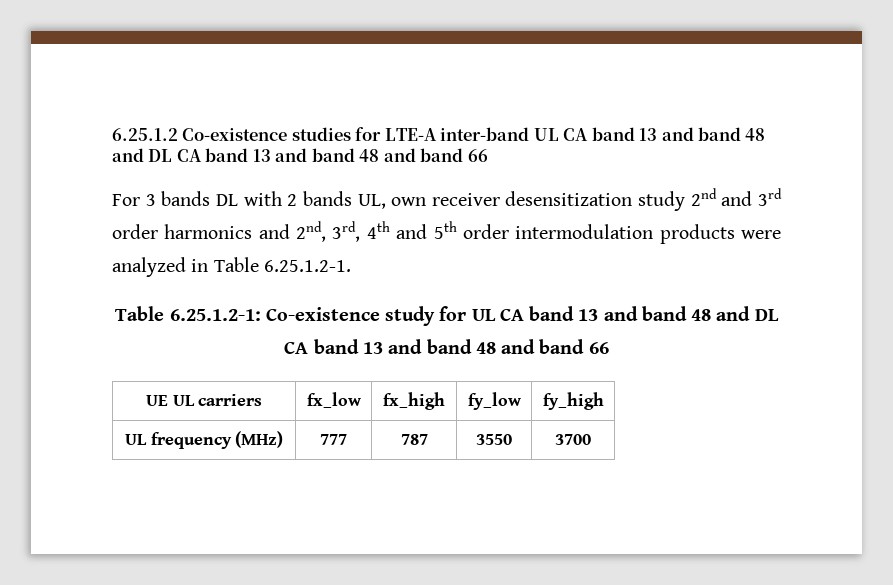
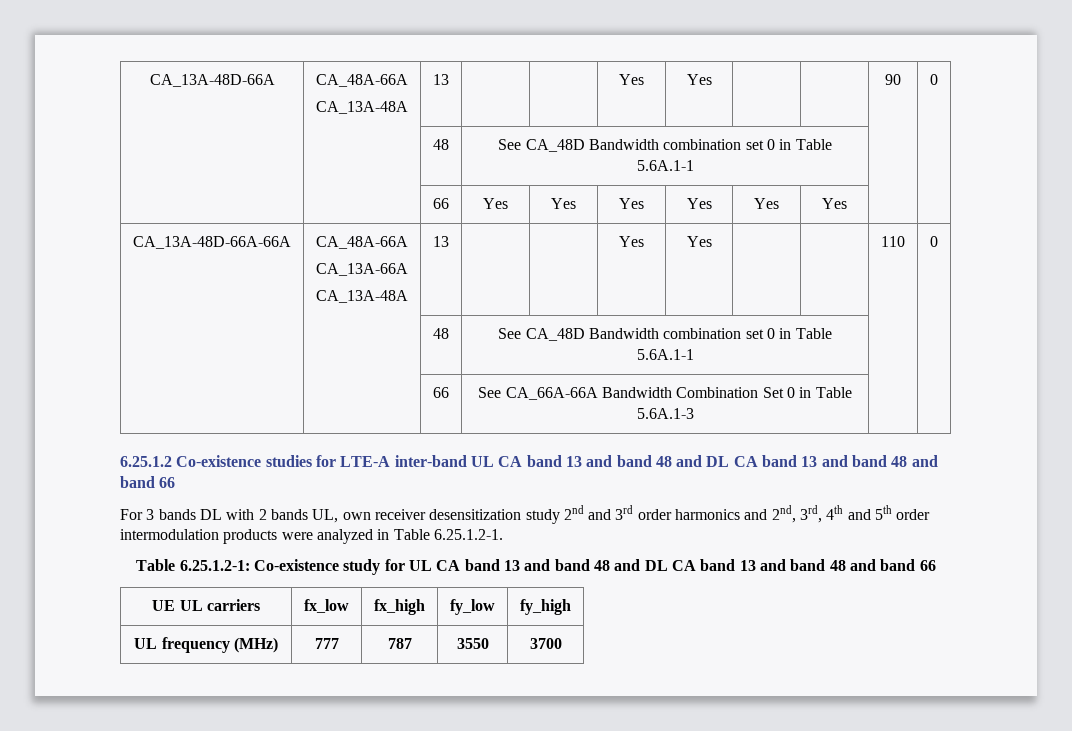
(112, 134) none -> [149,74,275,87] [316,74,408,87] [316,101,408,114] [433,74,449,85] [619,74,644,85] [686,74,712,85] [885,74,901,85] [930,74,938,85] [433,139,449,150] [498,139,832,152] [636,160,694,171] [433,198,449,209] [483,198,509,209] [551,198,576,209] [619,198,644,209] [686,198,712,209] [754,198,779,209] [822,198,847,209] [133,236,291,249] [316,236,408,249] [316,263,408,276] [316,290,408,303] [433,236,449,247] [619,236,644,247] [686,236,712,247] [881,236,905,247] [930,236,938,247] [433,328,449,339] [498,328,832,341] [636,349,694,360] [433,387,449,398] [478,387,852,400] [636,408,694,419] CA_13A-48D-66A | CA_48A-66A // CA_13A-48A | 13 | | | Yes | Yes | | | 90 | 0 // | | 48 | See CA_48D Bandwidth combination set 0 in Table 5.6A.1-1 | | // | | 66 | Yes | Yes | Yes | Yes | Yes | Yes | | // CA_13A-48D-66A-66A | CA_48A-66A // CA_13A-66A // CA_13A-48A | 13 | | | Yes | Yes | | | 110 | 0 // | | 48 | See CA_48D Bandwidth combination set 0 in Table 5.6A.1-1 | | // | | 66 | See CA_66A-66A Bandwidth Combination Set 0 in Table 5.6A.1-3 | | //

